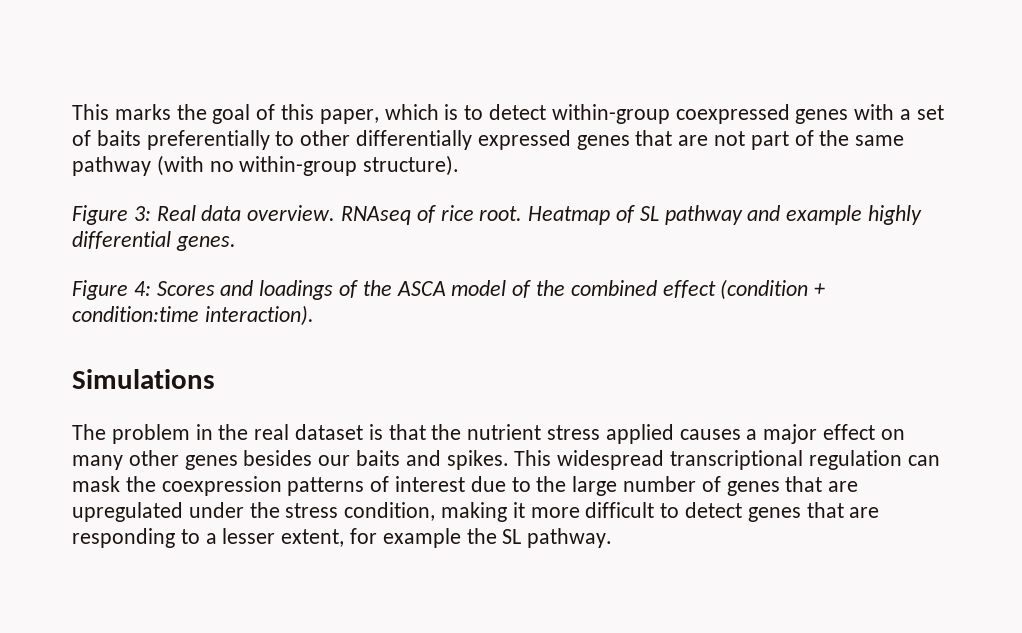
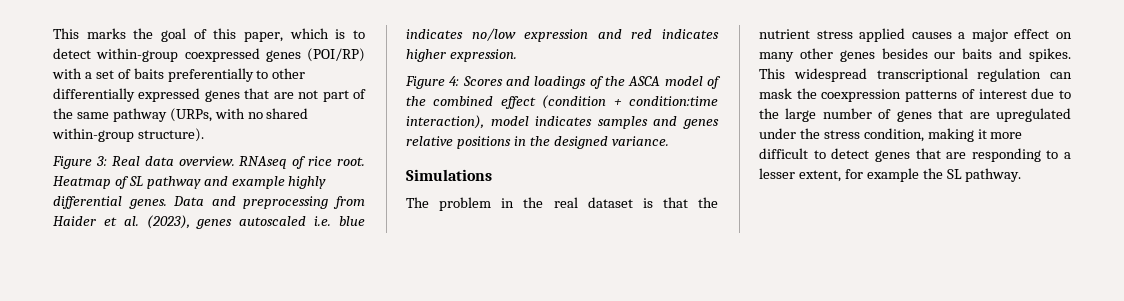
(849, 116) none -> [307,48,365,62] (POI/RP)
[156,155,234,176] (with no -> [169,108,309,122] (URPs, with no shared
(236, 243) none -> [173,196,365,209] [53,215,365,229] [406,28,719,42] [406,49,517,62] Data and preprocessing from Haider et al. (2023), genes autoscaled i.e. blue indicates no/low expression and red indicates higher expression.
[204,305,314,326] interaction). -> [406,115,719,129] [406,136,669,149] interaction), model indicates samples and genes relative positions in the designed variance.

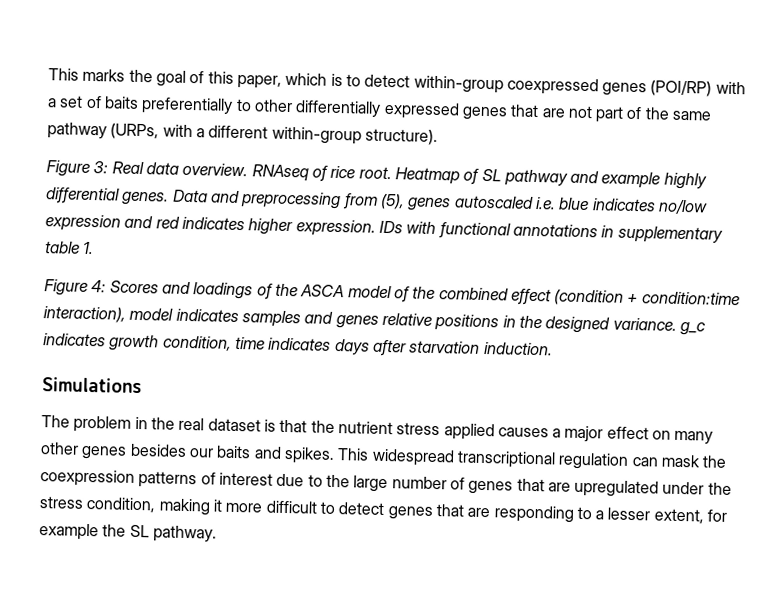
[247,108,309,119] no shared -> [195,125,269,139] a different
[53,215,190,229] Haider et al. (2023), -> [379,193,405,210] (5),
(517, 55) none -> [378,220,723,244] [44,241,95,255] IDs with functional annotations in supplementary table 1.
(669, 141) none -> [679,321,706,336] [43,333,553,357] g_c indicates growth condition, time indicates days after starvation induction.

